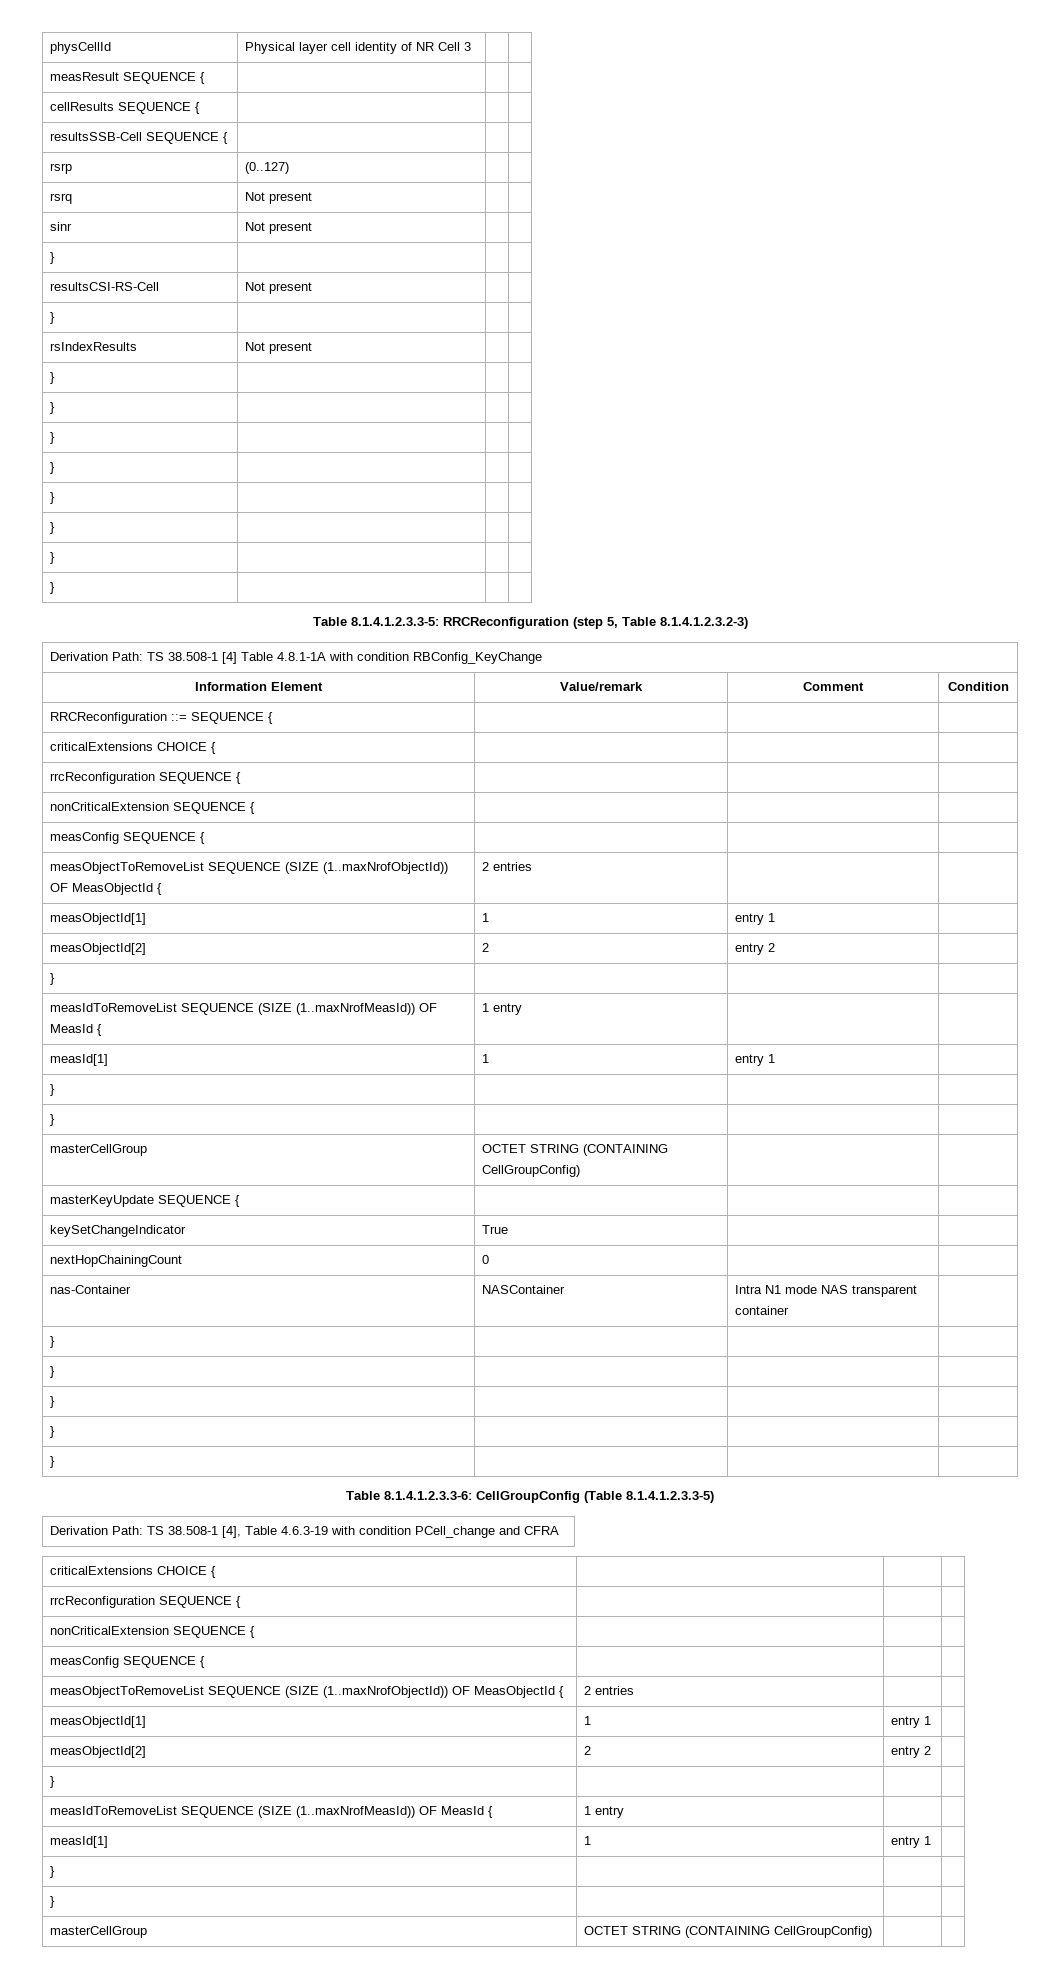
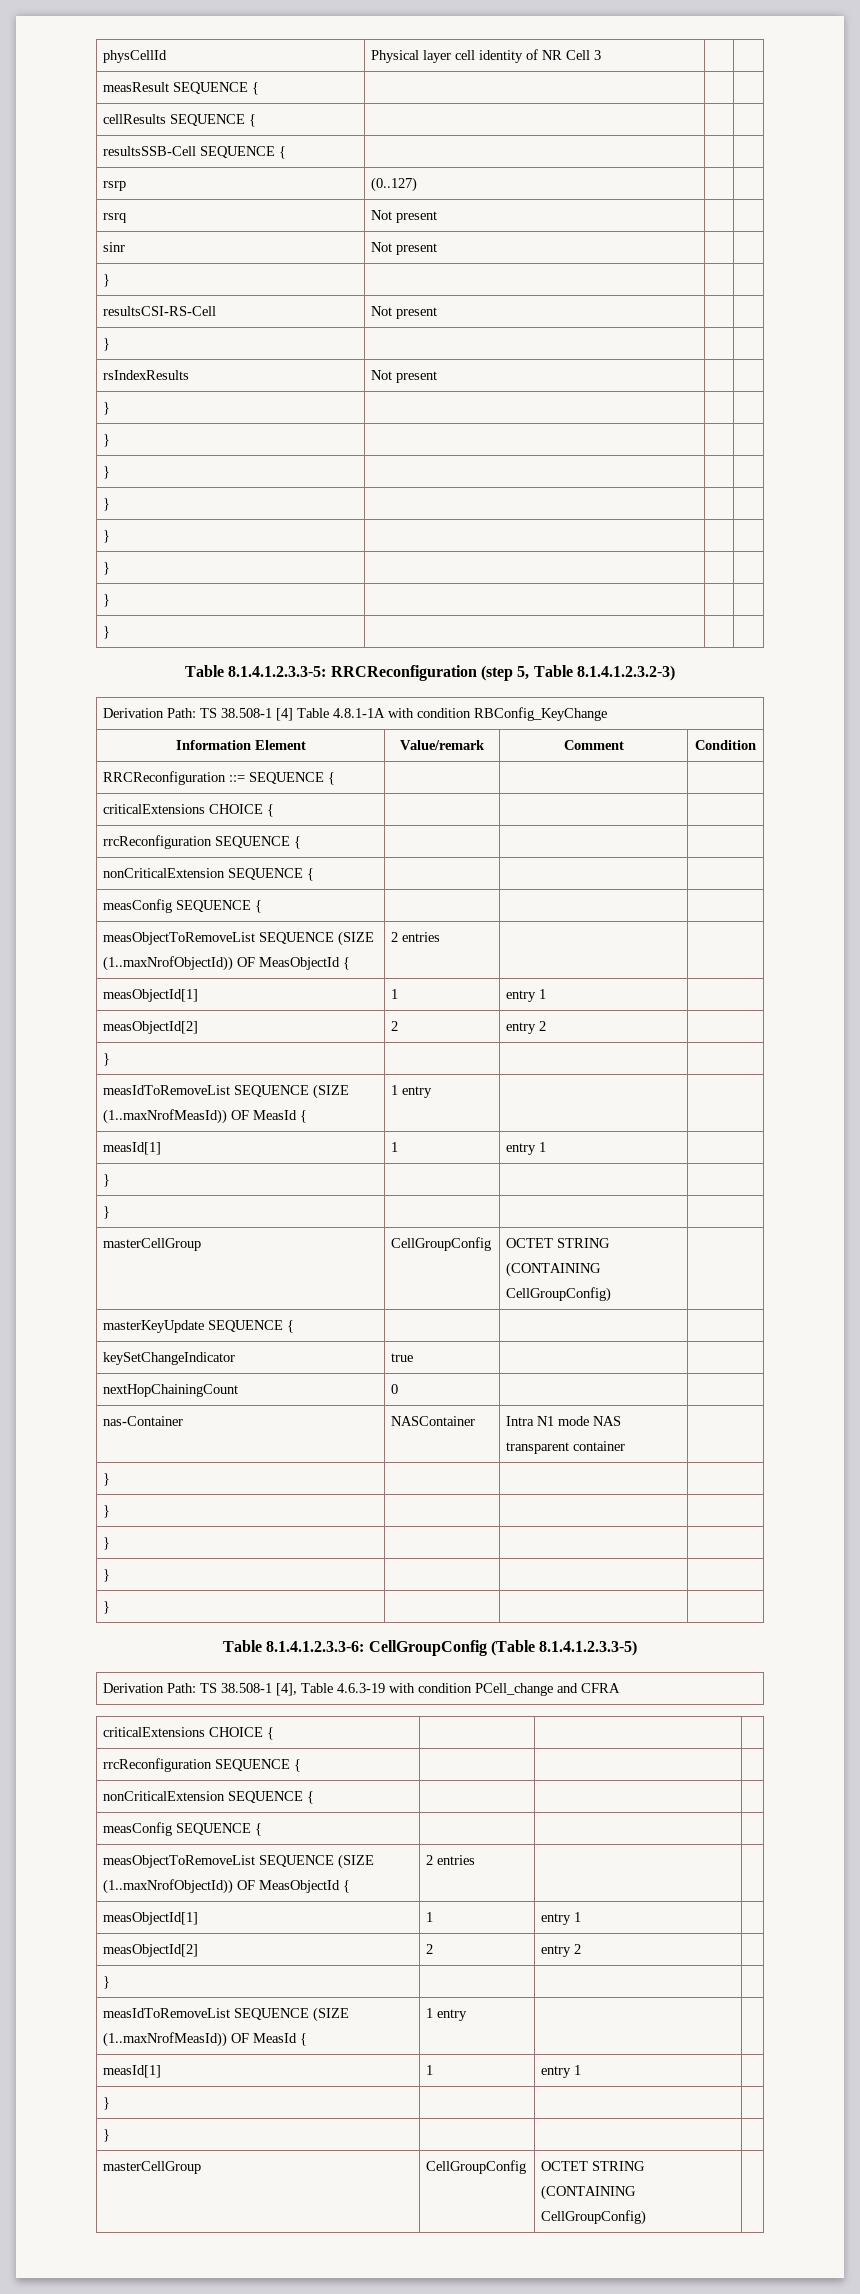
[482,1144,669,1156] [482,1165,581,1177] | OCTET STRING (CONTAINING CellGroupConfig) | | -> [390,1237,491,1251] [505,1238,610,1248] [505,1262,601,1277] [505,1287,611,1302] | CellGroupConfig | OCTET STRING (CONTAINING CellGroupConfig) |
[482,1225,509,1234] True -> [390,1353,413,1362] true
[584,1926,873,1938] | OCTET STRING (CONTAINING CellGroupConfig) | | -> [425,2160,526,2174] [540,2161,645,2171] [540,2185,636,2200] [540,2210,646,2225] | CellGroupConfig | OCTET STRING (CONTAINING CellGroupConfig) |

